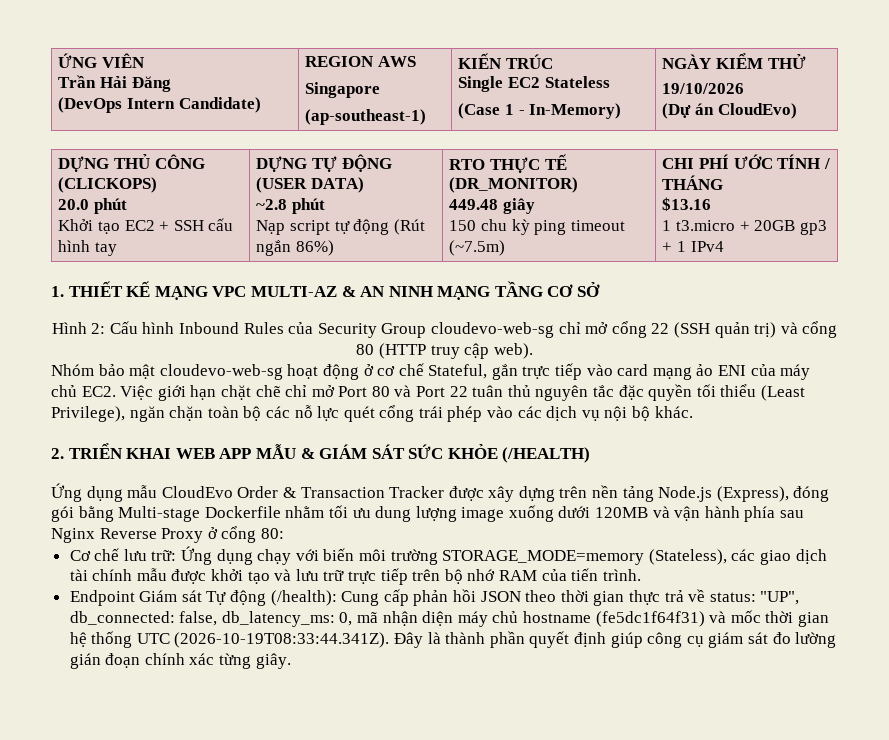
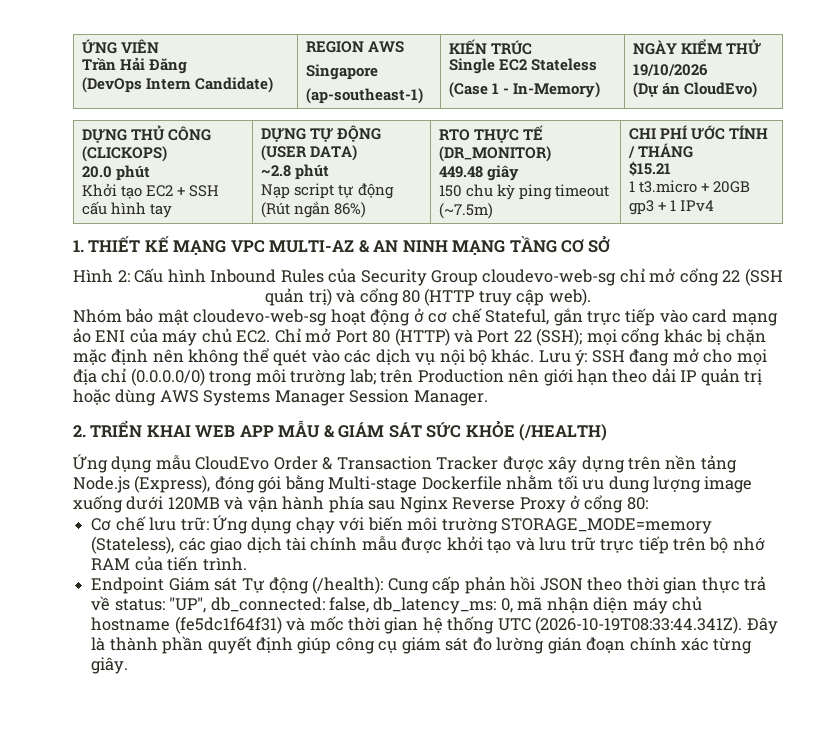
[662,197,712,211] $13.16 -> [628,161,671,176] $15.21
[120,385,308,401] Việc giới hạn chặt chẽ chỉ -> [274,328,301,343] Chỉ
(390, 391) none -> [394,328,450,346] (HTTP)
[472,384,805,401] [51,405,483,422] tuân thủ nguyên tắc đặc quyền tối thiểu (Least Privilege), ngăn chặn toàn bộ các nỗ lực quét cổng trái phép -> [536,328,766,346] [73,348,308,366] (SSH); mọi cổng khác bị chặn mặc định nên không thể quét
(693, 412) none -> [538,348,767,366] [73,368,763,386] [73,389,488,406] Lưu ý: SSH đang mở cho mọi địa chỉ (0.0.0.0/0) trong môi trường lab; trên Production nên giới hạn theo dải IP quản trị hoặc dùng AWS Systems Manager Session Manager.

